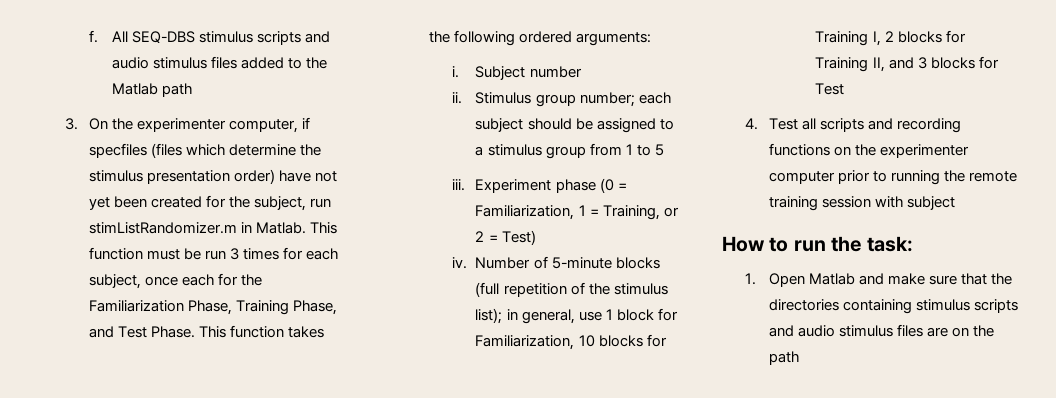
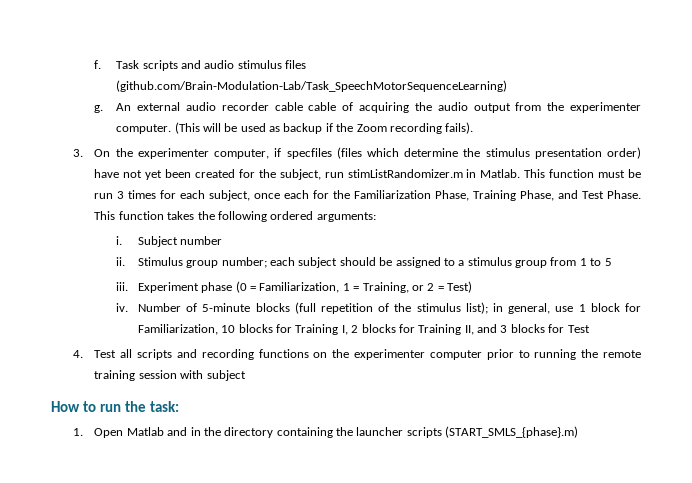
[112,31,331,45] [112,56,328,69] [112,83,193,97] All SEQ-DBS stimulus scripts and audio stimulus files added to the Matlab path -> [116,60,307,71] [116,80,508,92] [94,102,642,113] [116,122,474,134] Task scripts and audio stimulus files (github.com/Brain-Modulation-Lab/Task_SpeechMotorSequenceLearning) // g. An external audio recorder cable cable of acquiring the audio output from the experimenter computer. (This will be used as backup if the Zoom recording fails).
[887,273,1013,285] [768,299,1018,314] [768,324,995,337] [768,351,799,365] make sure that the directories containing stimulus scripts and audio stimulus files are on the path -> [190,426,579,438] in the directory containing the launcher scripts (START_SMLS_{phase}.m)

